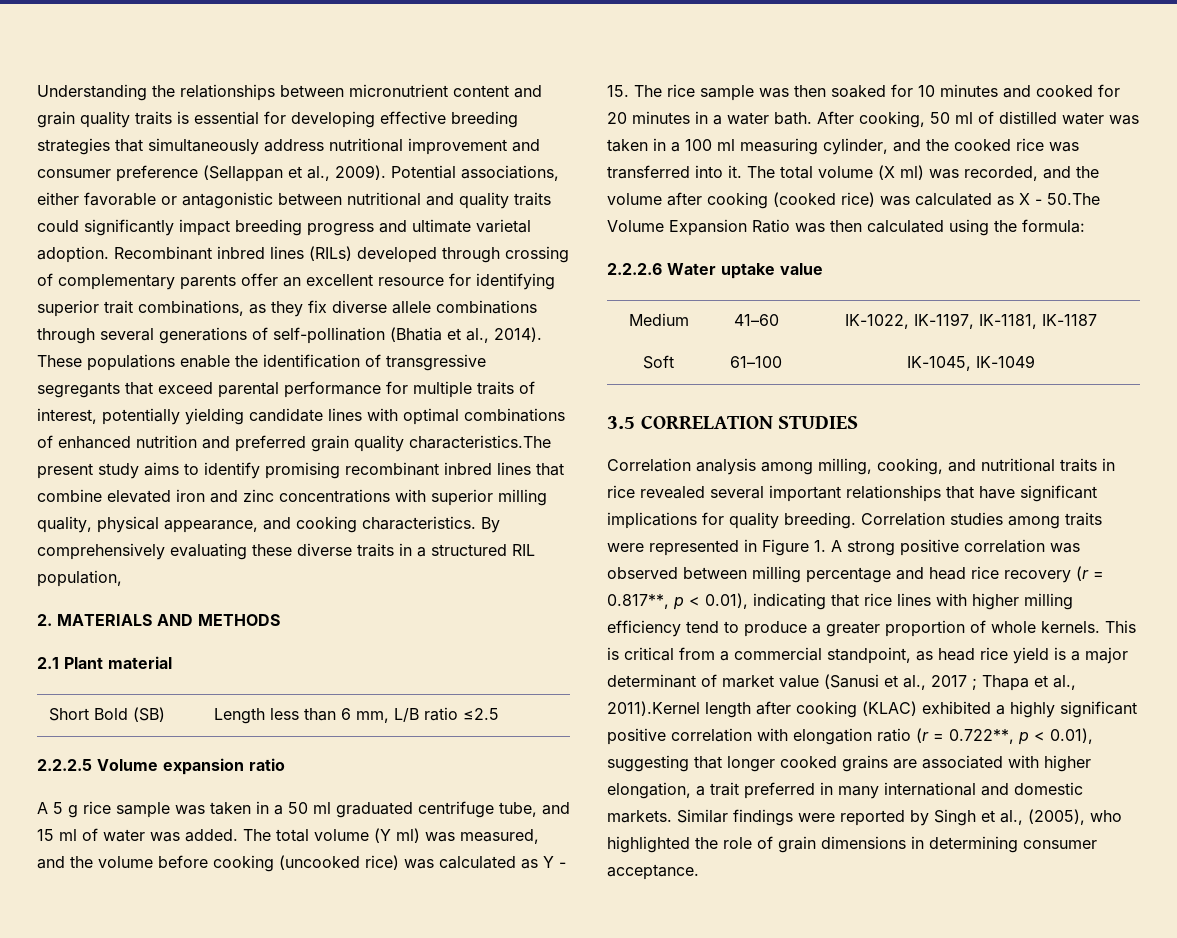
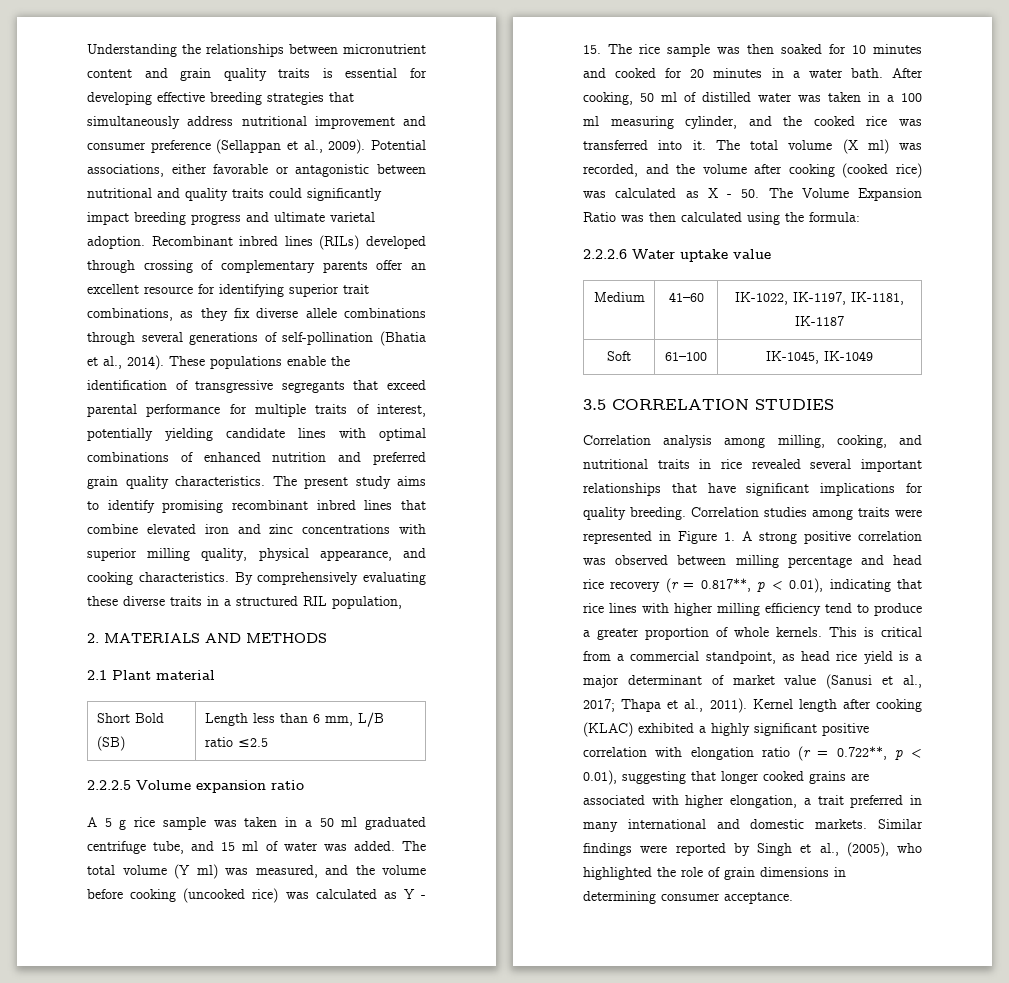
[409,435,551,449] characteristics.The -> [175,476,297,486] characteristics. The
[1047,193,1100,205] 50.The -> [741,188,793,198] 50. The
[931,675,977,690] 2017 ; -> [583,699,615,712] 2017;
[607,701,700,716] 2011).Kernel -> [709,698,793,713] 2011). Kernel

